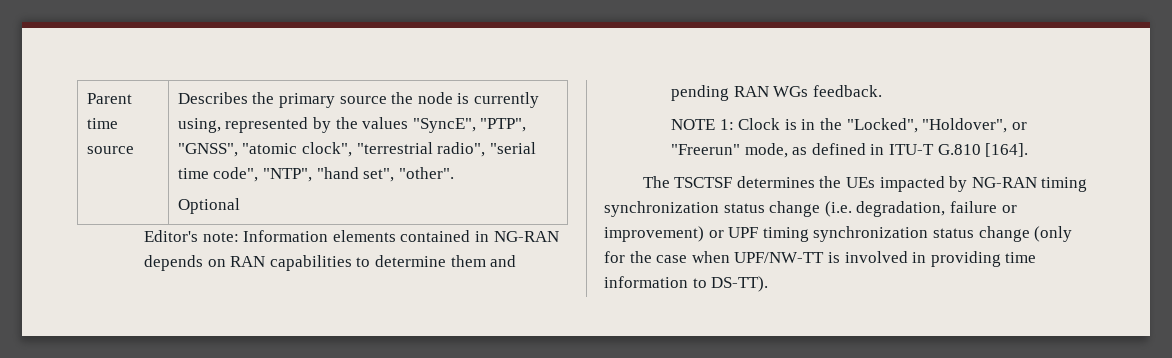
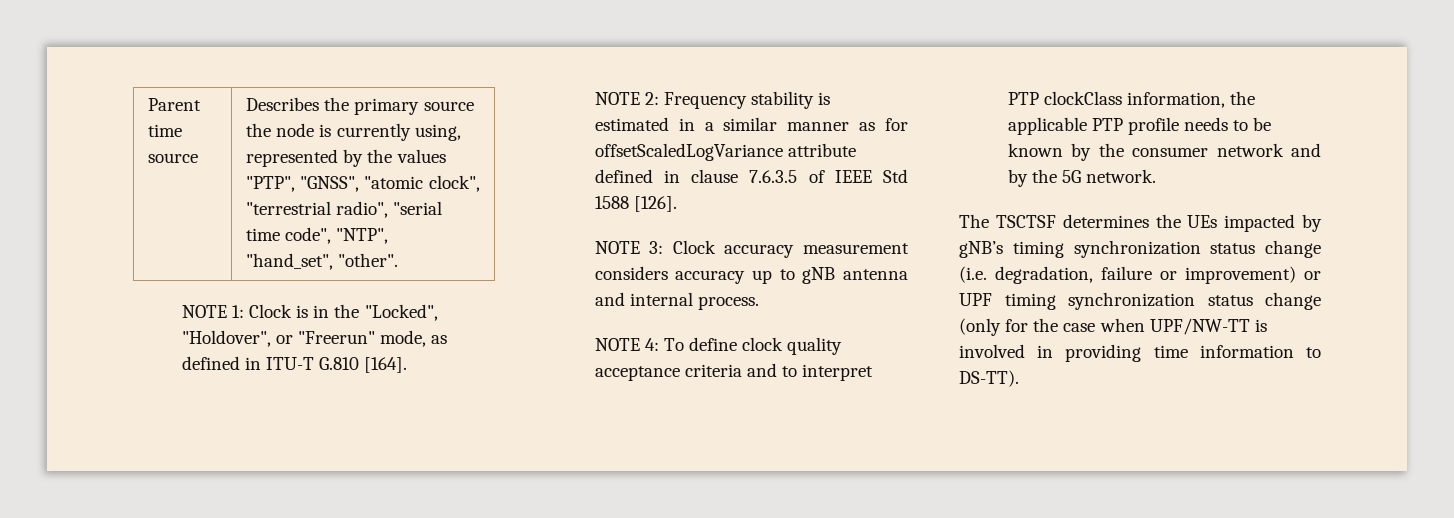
[412,118,476,133] "SyncE", -> (446, 156) none
[316,167,395,182] "hand set", -> [246,253,334,270] "hand_set",
[177,198,240,214] [143,230,559,242] [143,255,517,271] [670,85,882,101] // Optional // Editor's note: Information elements contained in NG-RAN depends on RAN capabilities to determine them and pending RAN WGs feedback. -> (399, 260) none
(1029, 150) none -> [594,91,831,109] [594,117,908,131] [594,143,856,161] [594,169,908,183] [594,196,677,212] [594,240,909,258] [594,266,908,284] [594,292,760,310] [594,337,843,355] [594,363,874,381] [1007,91,1256,108] [1007,117,1272,135] [1007,143,1321,161] [1007,169,1157,187] // NOTE 2: Frequency stability is estimated in a similar manner as for offsetScaledLogVariance attribute defined in clause 7.6.3.5 of IEEE Std 1588 [126]. // NOTE 3: Clock accuracy measurement considers accuracy up to gNB antenna and internal process. // NOTE 4: To define clock quality acceptance criteria and to interpret PTP clockClass information, the applicable PTP profile needs to be known by the consumer network and by the 5G network.
[971,177,1037,188] NG-RAN -> [959,241,1003,258] gNB’s

